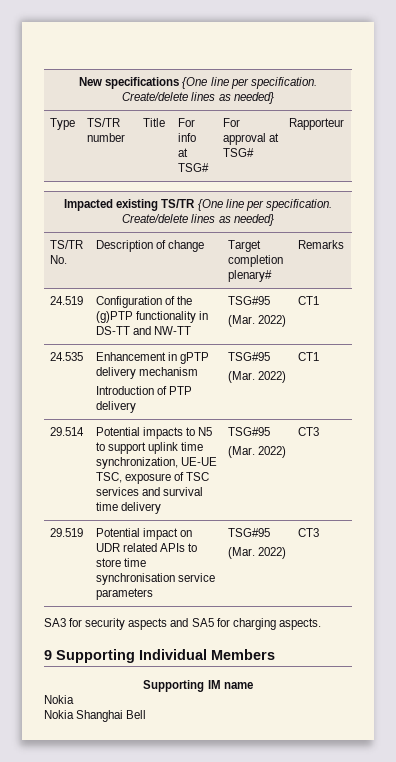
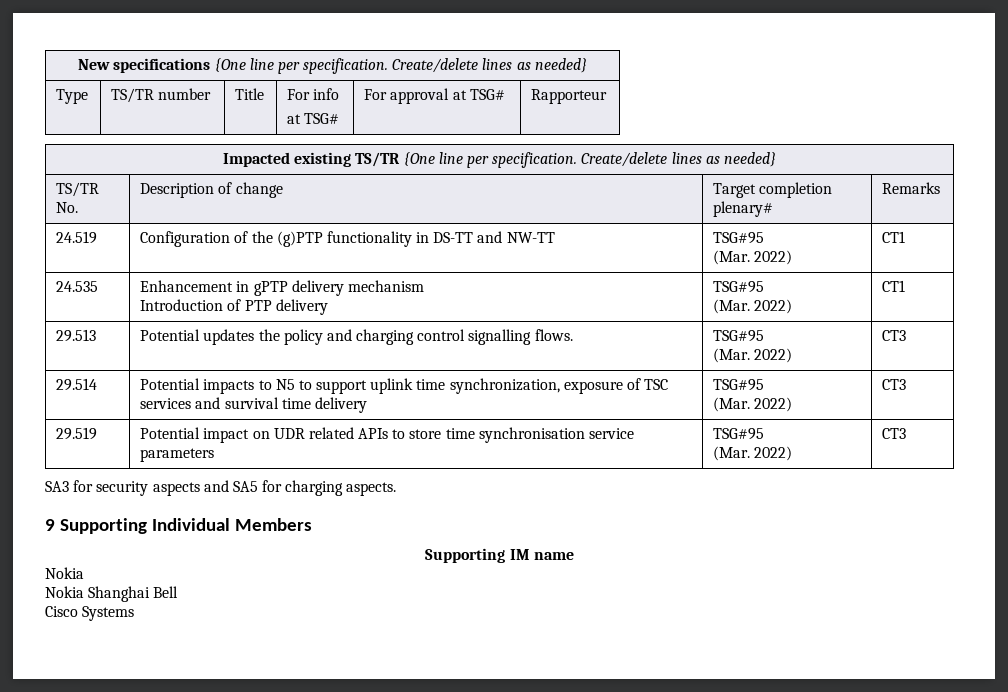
(319, 356) none -> [56,329,97,342] [140,329,573,345] [713,330,765,342] [713,348,793,363] [882,330,907,341] // 29.513 | Potential updates the policy and charging control signalling flows. | TSG#95 // (Mar. 2022) | CT3
[180,457,217,466] [95,472,122,483] UE-UE TSC, -> (560, 386) none
(147, 714) none -> [45,606,135,621] // Cisco Systems

